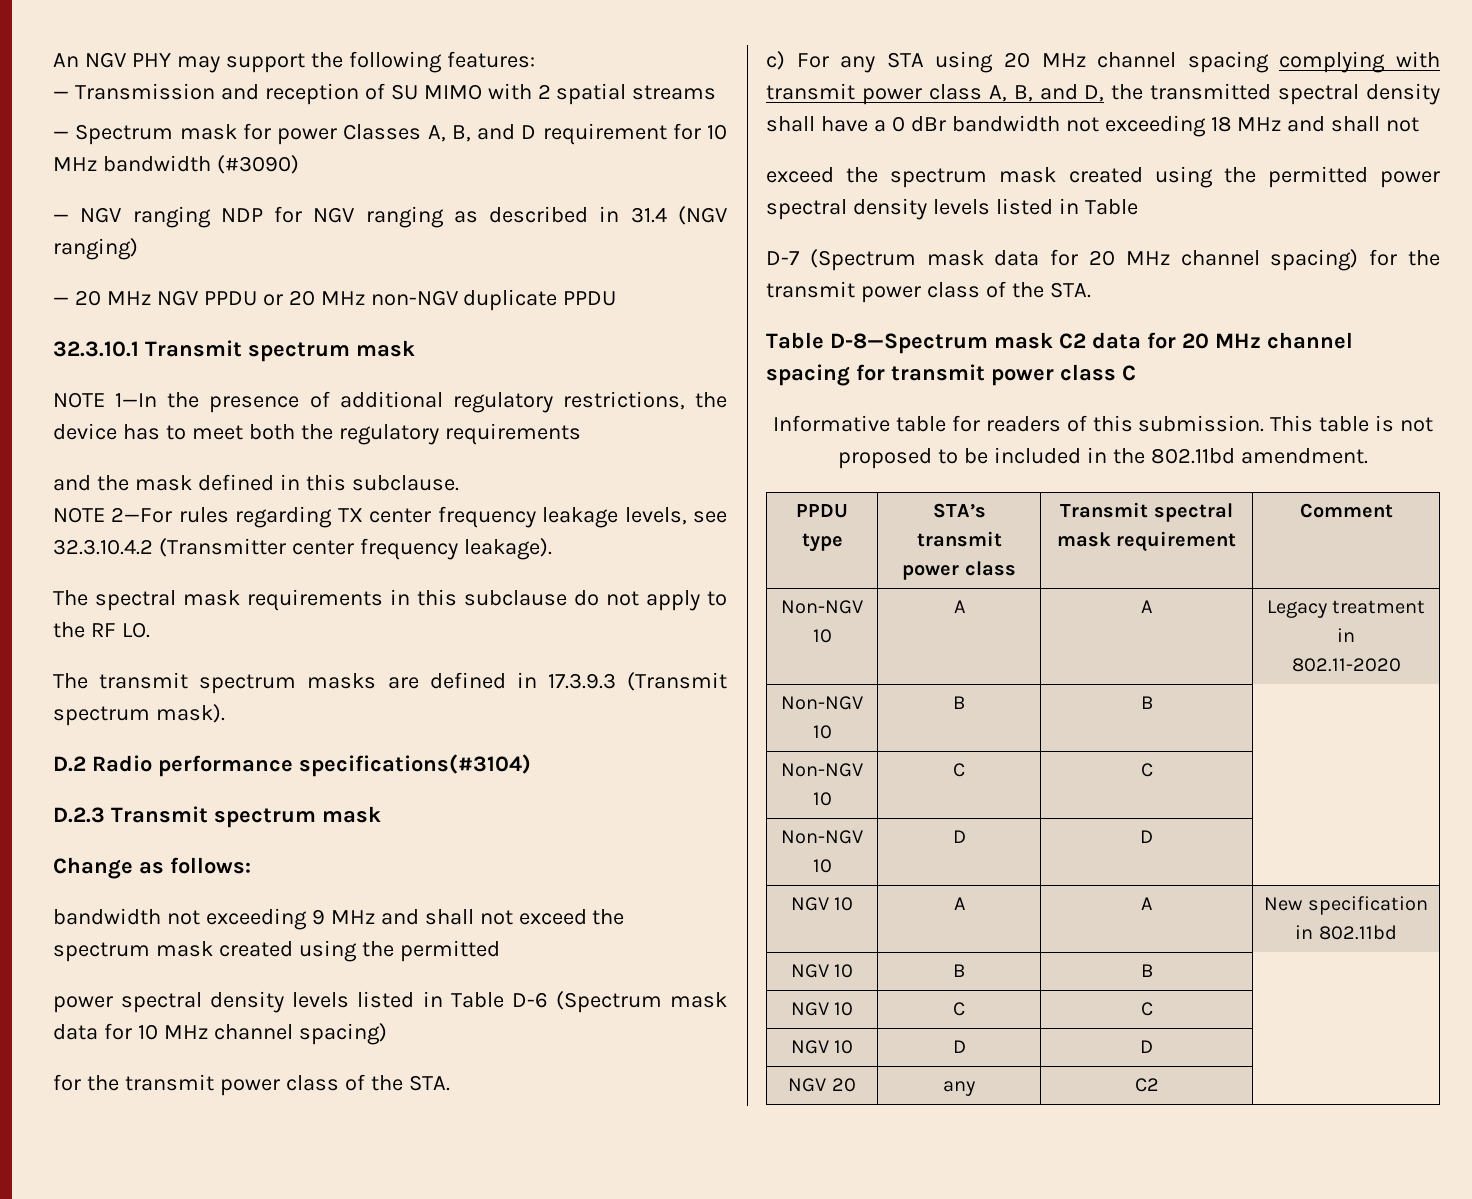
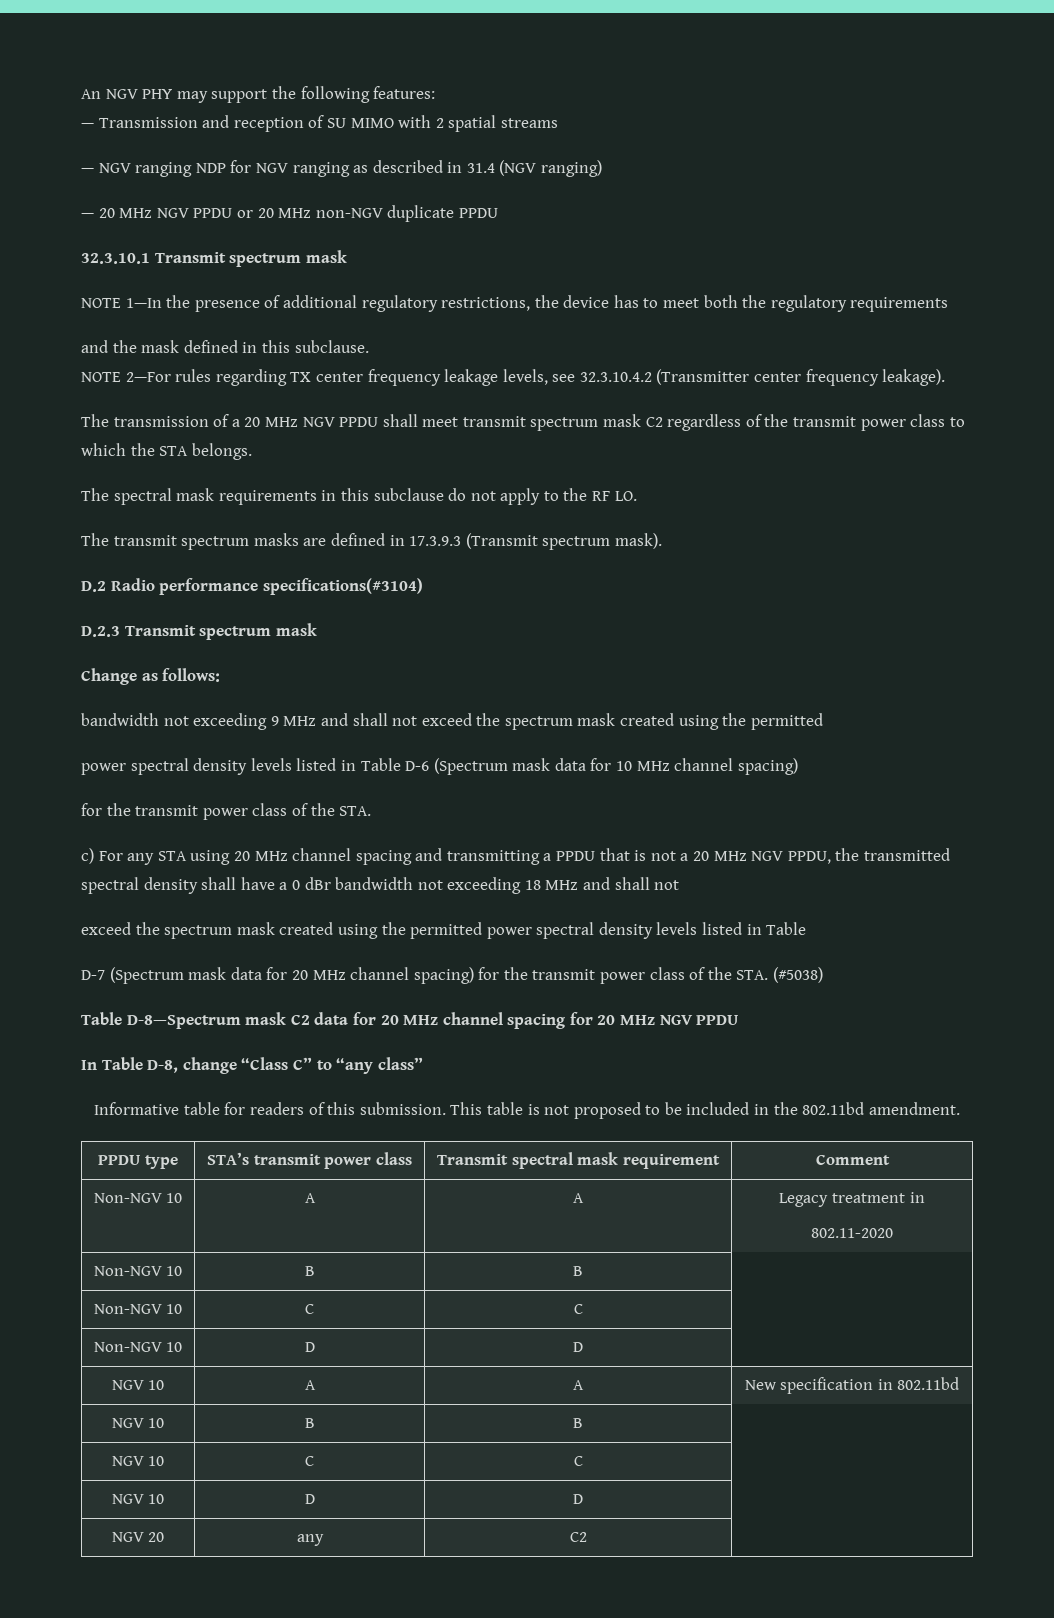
[53,123,727,145] [53,155,299,174] // — Spectrum mask for power Classes A, B, and D requirement for 10 MHz bandwidth (#3090) -> (558, 123) none
(552, 549) none -> [81,414,965,431] [81,443,252,460] // The transmission of a 20 MHz NGV PPDU shall meet transmit spectrum mask C2 regardless of the transmit power class to which the STA belongs.
[1279,51,1440,73] [766,83,1105,105] complying with transmit power class A, B, and D, -> [415,848,831,865] and transmitting a PPDU that is not a 20 MHz NGV PPDU,
(1091, 290) none -> [773,967,824,983] (#5038)
[890,364,1136,386] transmit power class C -> [597,1015,739,1025] [81,1057,423,1074] 20 MHz NGV PPDU // In Table D-8, change “Class C” to “any class”

